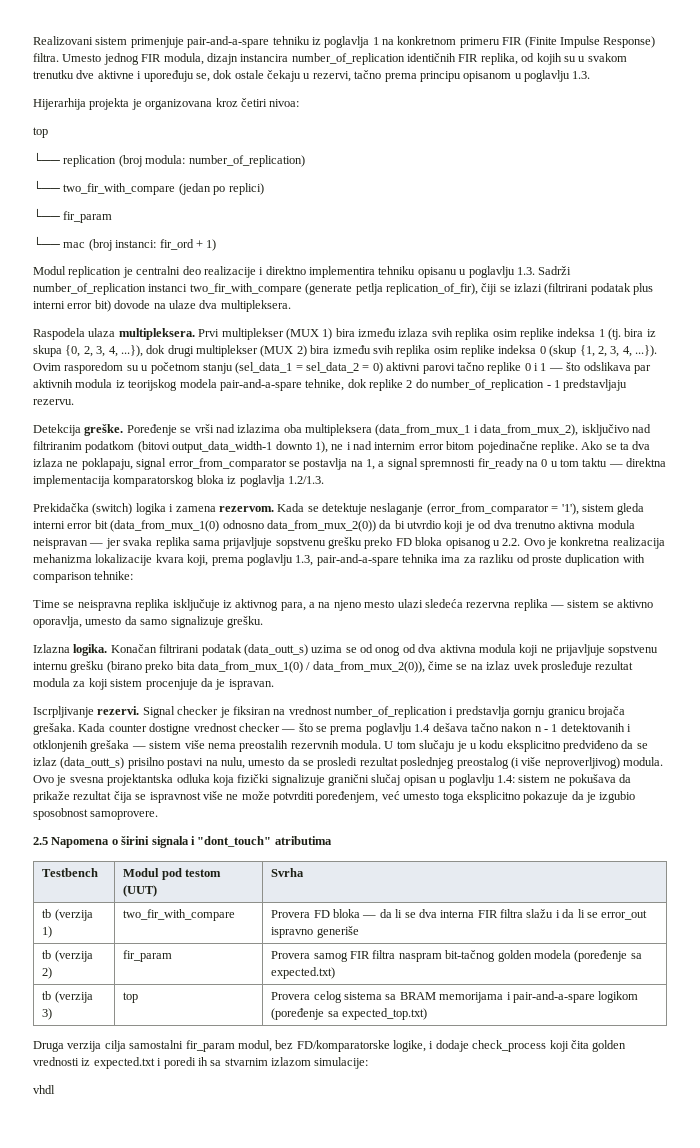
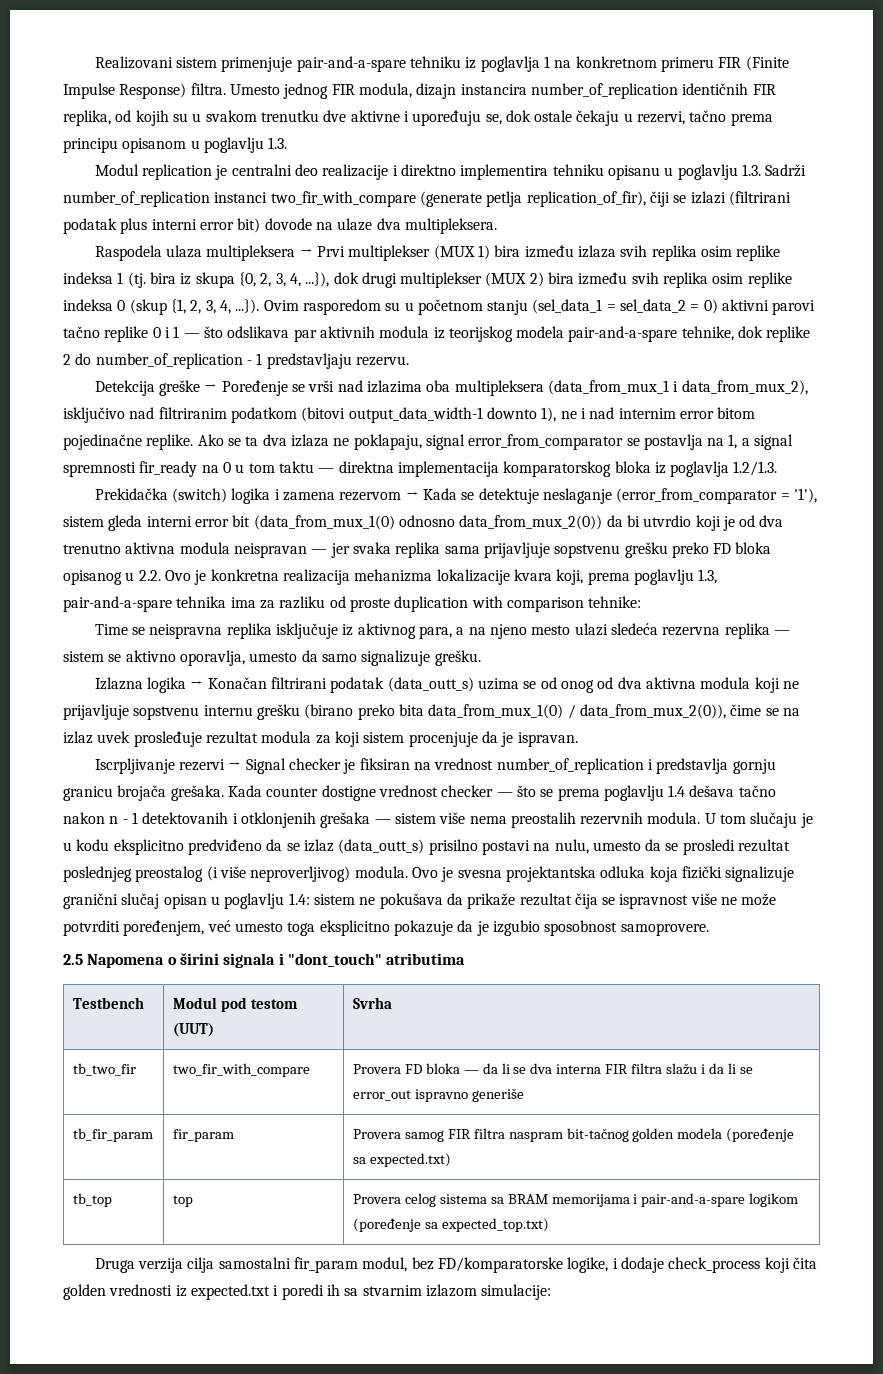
[33,98,300,110] [33,127,48,138] [33,152,305,167] [33,180,264,195] [33,208,113,223] [33,236,217,251] // Hijerarhija projekta je organizovana kroz četiri nivoa: // top // └── replication (broj modula: number_of_replication) // └── two_fir_with_compare (jedan po replici) // └── fir_param // └── mac (broj instanci: fir_ord + 1) -> (288, 143) none
[118,328,195,340] multipleksera. -> [206,245,313,261] multipleksera →
[84,424,124,436] greške. -> [159,380,218,396] greške →
[218,506,274,512] rezervom. -> [339,492,419,501] rezervom →
[73,644,108,656] logika. -> [147,677,204,693] logika →
[97,706,140,715] rezervi. -> [179,759,242,771] rezervi →
[42,909,93,921] [42,926,53,938] tb (verzija 1) -> [72,1063,136,1076] tb_two_fir
[42,950,93,962] [42,967,53,979] tb (verzija 2) -> [72,1128,153,1142] tb_fir_param
[42,991,93,1003] [42,1008,53,1020] tb (verzija 3) -> [72,1193,112,1207] tb_top
[33,1085,55,1094] // vhdl -> (552, 1292) none

